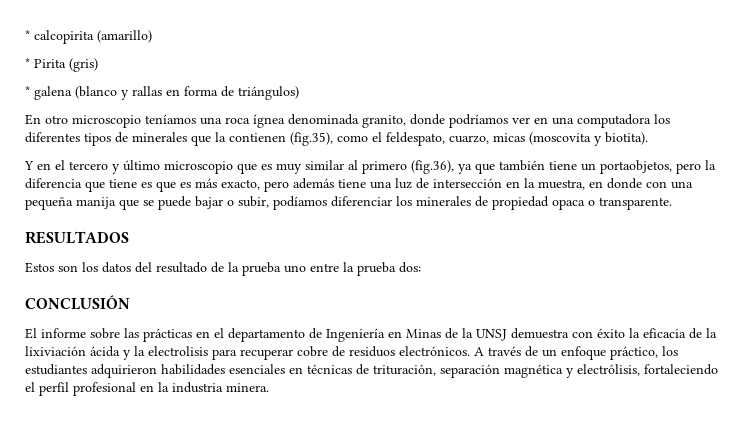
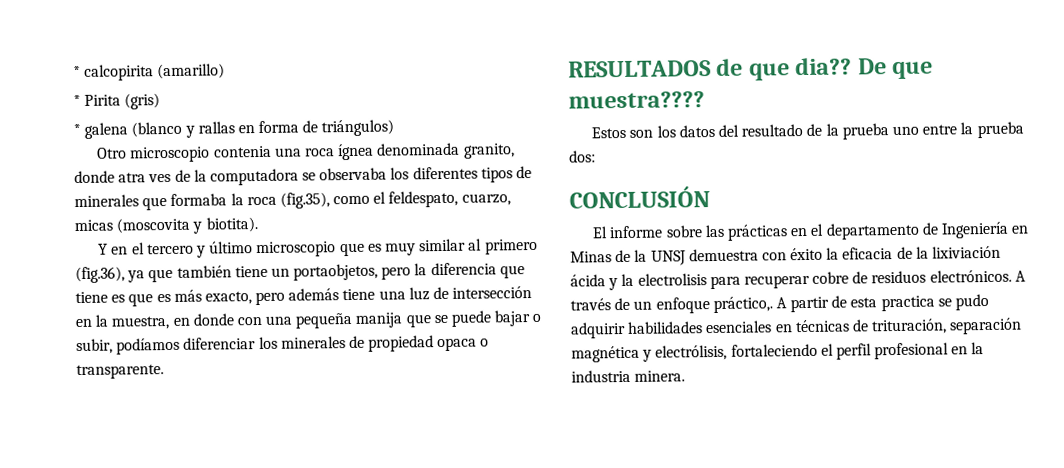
[25,114,196,128] En otro microscopio teníamos -> [97,145,272,163] Otro microscopio contenia
[449,114,651,128] podríamos ver en una computadora -> [118,167,388,186] atra ves de la computadora se observaba
[215,132,286,142] la contienen -> [170,193,277,206] formaba la roca
(129, 237) none -> [716,57,934,81] [568,91,705,109] de que dia?? De que muestra????
[610,346,678,360] [25,364,157,378] práctico, los estudiantes adquirieron -> [712,293,990,314] [570,321,626,339] práctico,. A partir de esta practica se pudo adquirir

